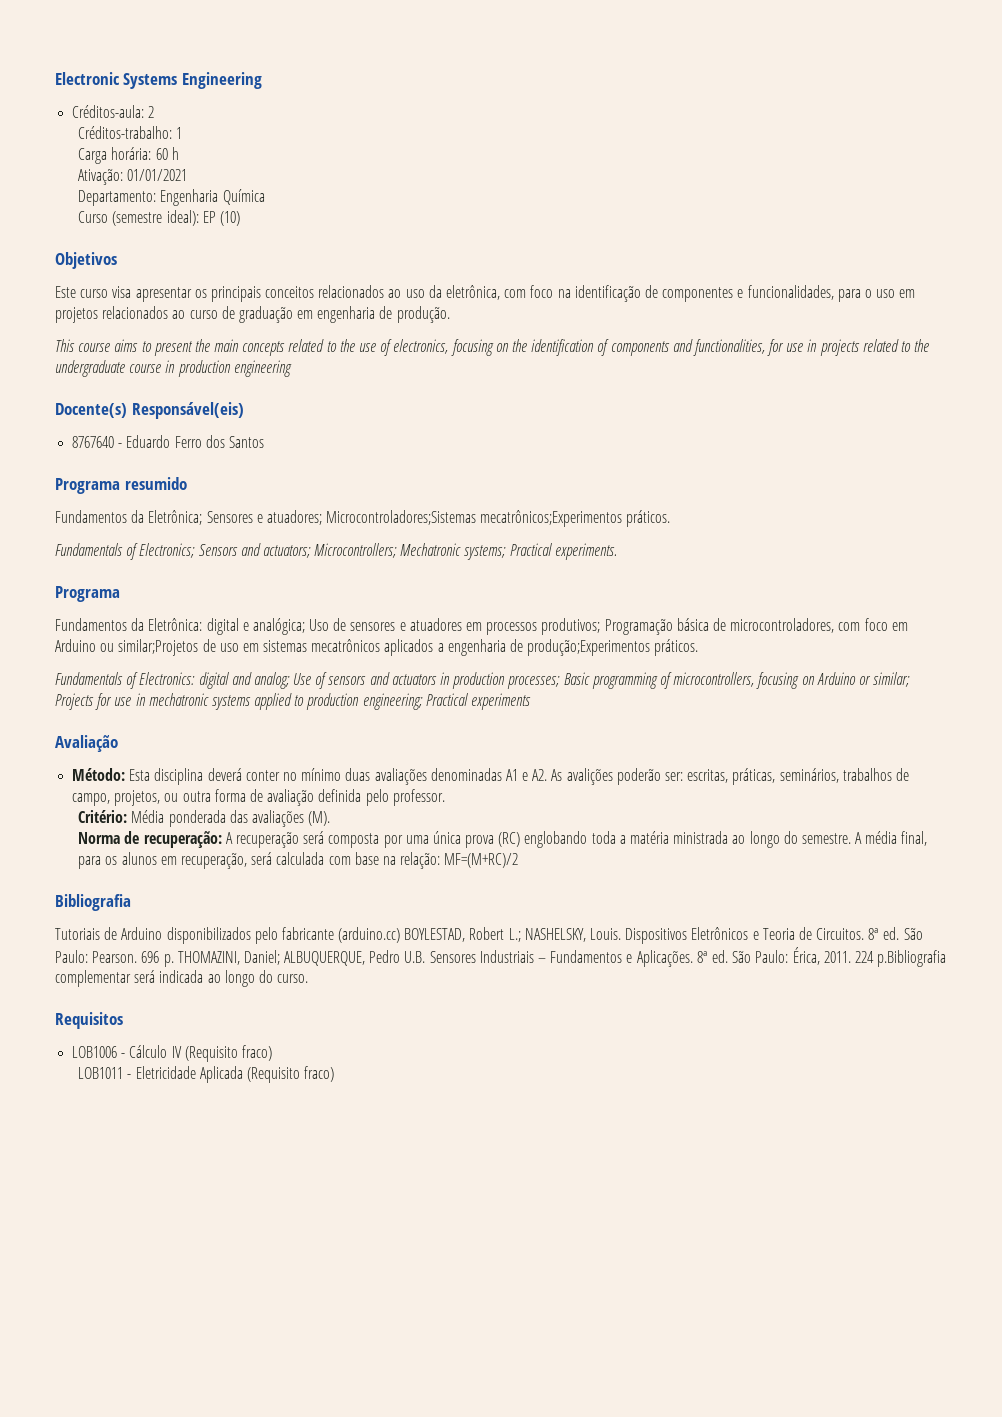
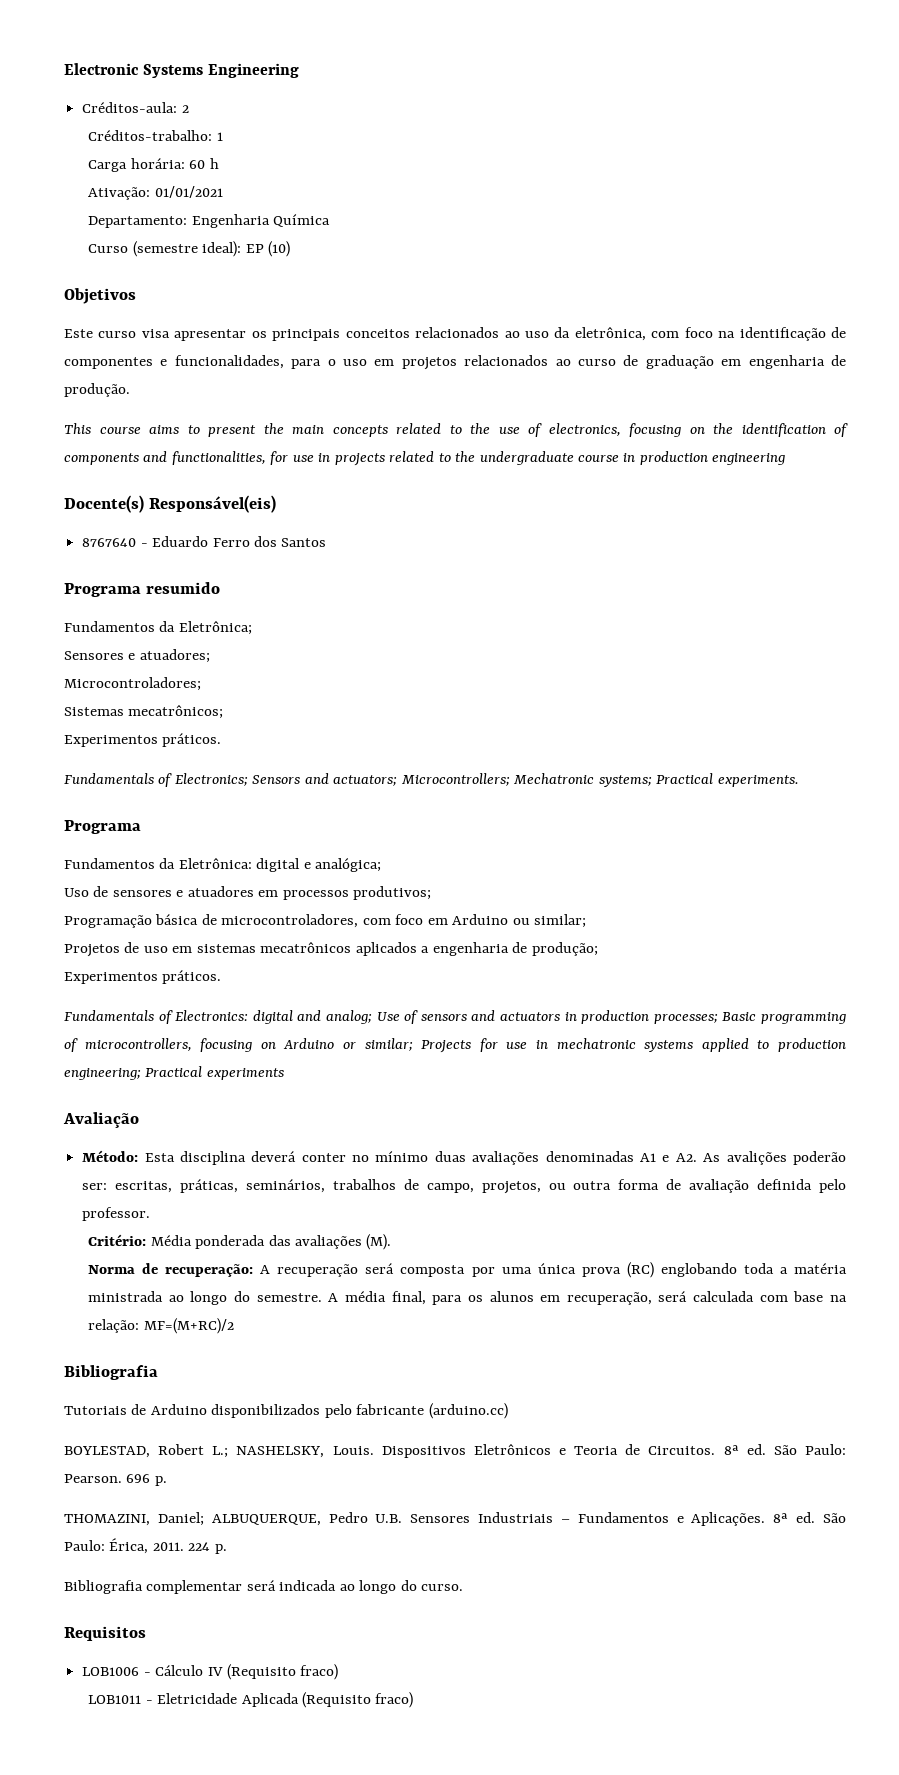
(203, 517) none -> (252, 628) //
[326,510,623,527] Microcontroladores;Sistemas mecatrônicos;Experimentos -> [64,677,201,691] [64,705,224,719] [64,735,158,747] // Microcontroladores; // Sistemas mecatrônicos; // Experimentos
(305, 626) none -> (382, 865) //
(601, 626) none -> (432, 893) //
[118,639,199,656] similar;Projetos -> [534,914,587,928] [64,944,120,957] similar; // Projetos
[527,639,651,656] produção;Experimentos -> [531,942,598,956] [64,972,158,984] produção; // Experimentos
(401, 935) none -> (508, 1411) //
(174, 960) none -> (167, 1481) //
[877,950,947,967] p.Bibliografia -> [214,1544,227,1554] [64,1580,143,1594] p. // Bibliografia

